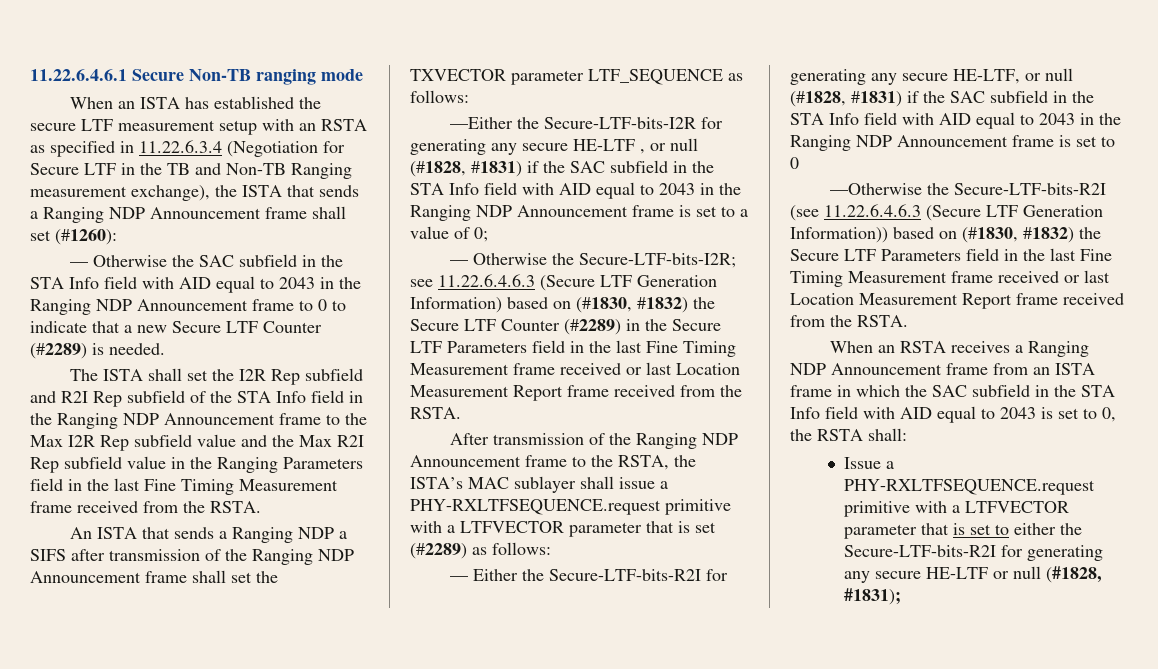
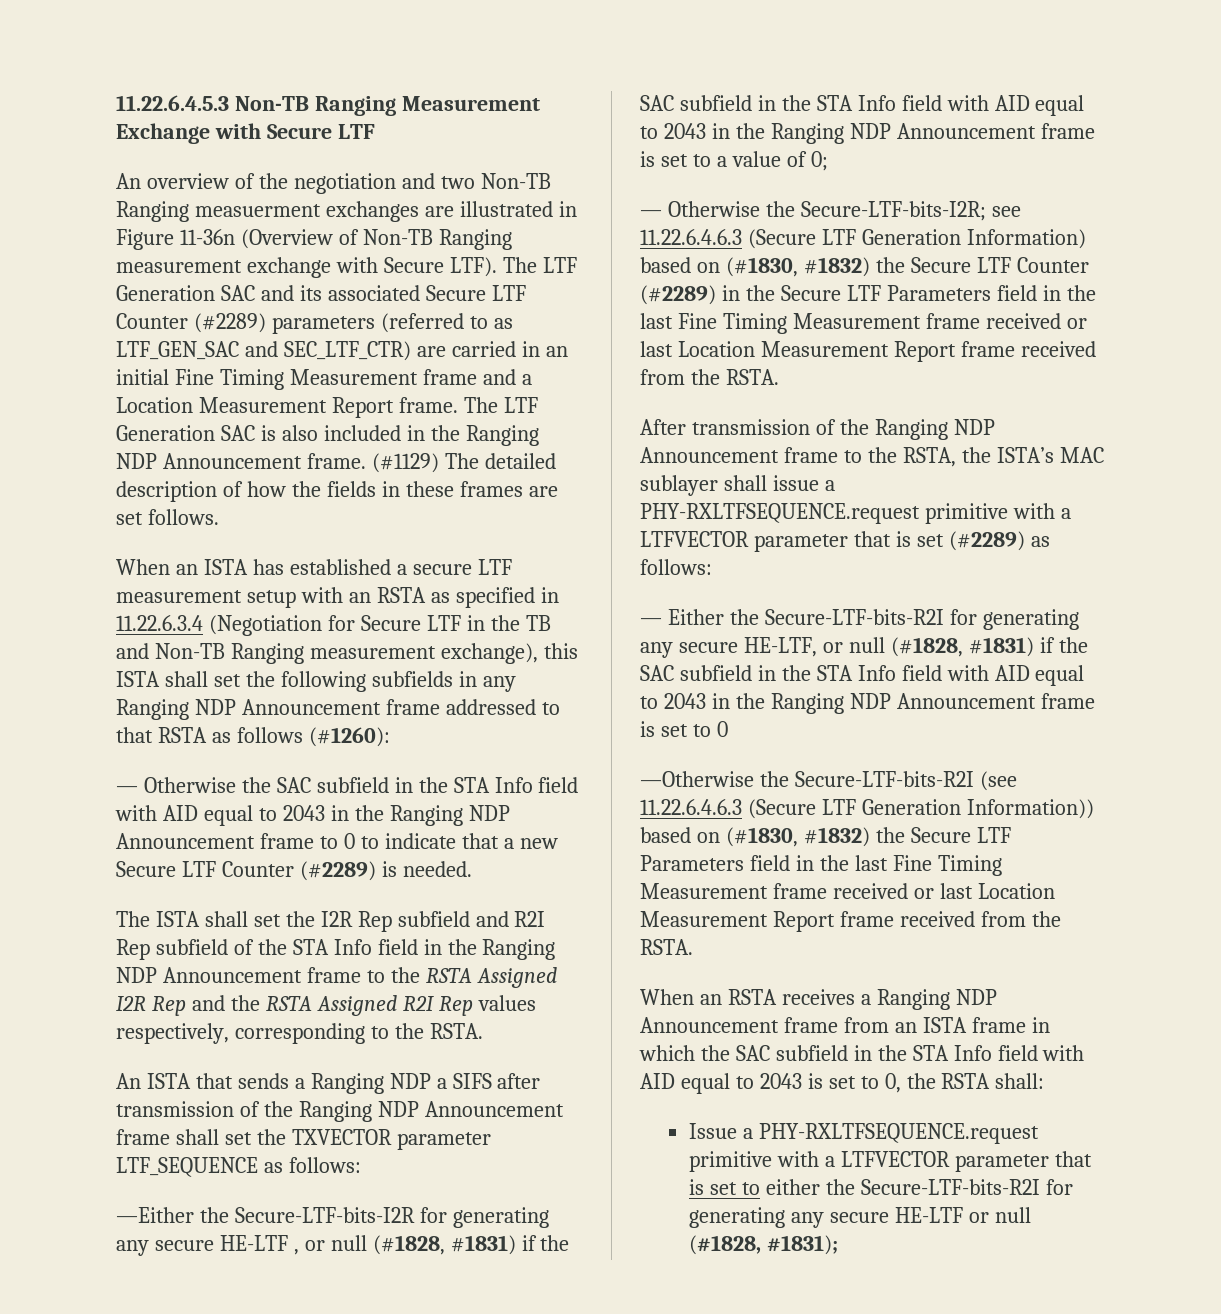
[30,69,363,85] 11.22.6.4.6.1 Secure Non-TB ranging mode -> [116,95,540,116] [116,123,375,144] [116,173,551,194] [116,201,577,222] [116,229,512,250] [116,257,577,278] [116,285,526,301] [116,313,513,334] [116,341,568,361] [116,369,532,390] [116,397,538,418] [116,425,539,446] [116,453,556,473] [116,481,558,502] [116,509,219,525] 11.22.6.4.5.3 Non-TB Ranging Measurement Exchange with Secure LTF // An overview of the negotiation and two Non-TB Ranging measuerment exchanges are illustrated in Figure 11-36n (Overview of Non-TB Ranging measurement exchange with Secure LTF). The LTF Generation SAC and its associated Secure LTF Counter (#2289) parameters (referred to as LTF_GEN_SAC and SEC_LTF_CTR) are carried in an initial Fine Timing Measurement frame and a Location Measurement Report frame. The LTF Generation SAC is also included in the Ranging NDP Announcement frame. (#1129) The detailed description of how the fields in these frames are set follows.
[298,97,321,109] the -> [396,564,407,575] a
[215,185,359,197] [30,206,346,223] [30,230,51,241] the ISTA that sends a Ranging NDP Announcement frame shall set -> [543,643,578,659] [116,671,516,692] [116,699,560,720] [116,727,303,743] this ISTA shall set the following subfields in any Ranging NDP Announcement frame addressed to that RSTA as follows
[30,434,364,451] [30,456,363,473] [30,478,338,495] [30,501,178,513] Max I2R Rep subfield value and the Max R2I Rep subfield value in the Ranging Parameters field in the last Fine Timing Measurement frame received from -> [425,967,557,988] [116,995,536,1016] [116,1023,389,1044] RSTA Assigned I2R Rep and the RSTA Assigned R2I Rep values respectively, corresponding to

